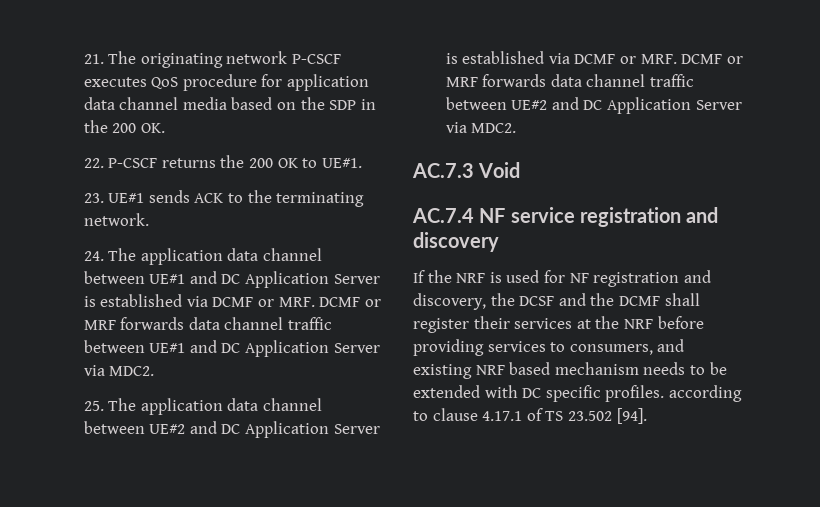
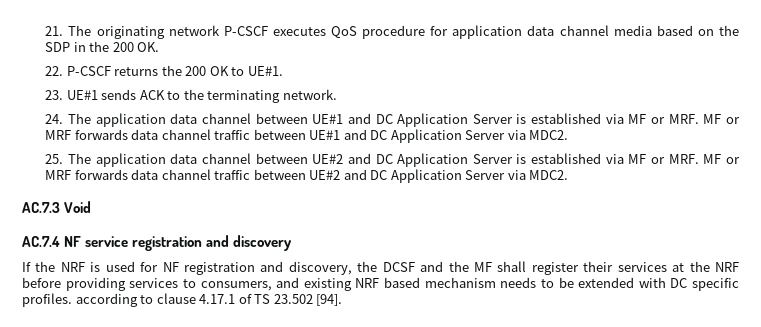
[212,297,361,307] DCMF or MRF. DCMF -> [628,114,722,124] MF or MRF. MF
[574,54,723,64] DCMF or MRF. DCMF -> [628,154,722,164] MF or MRF. MF
[618,296,660,306] DCMF -> [474,262,493,272] MF

